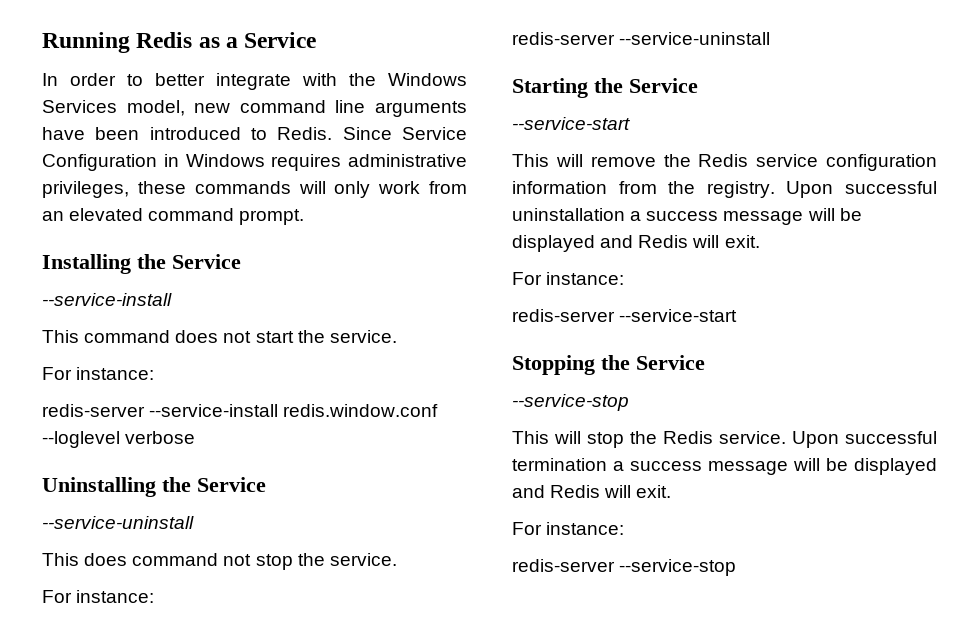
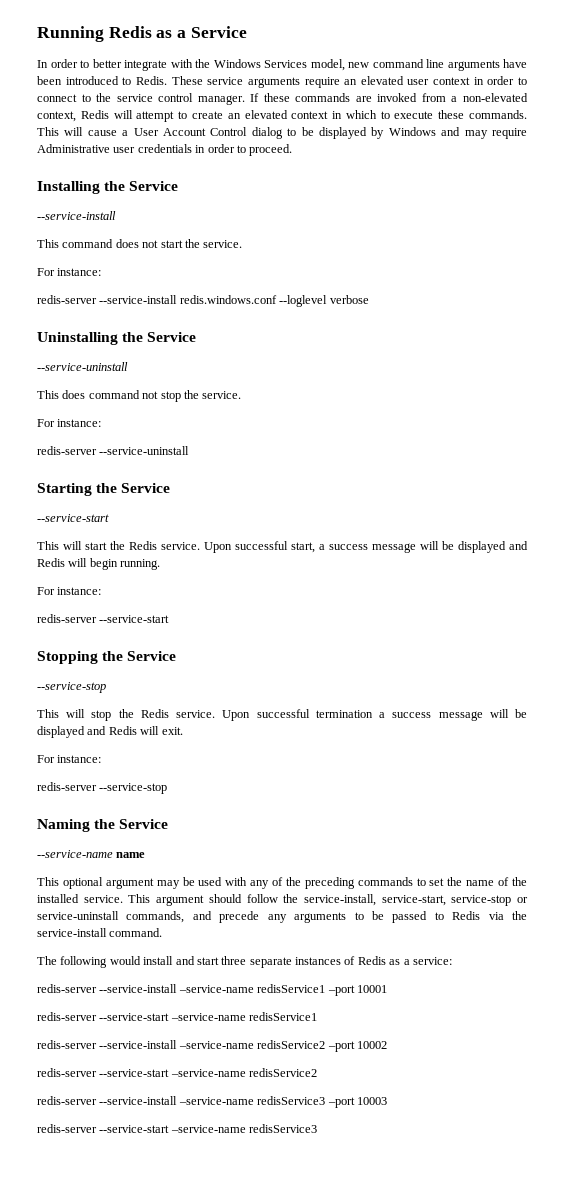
[342,127,467,140] [42,154,467,171] [42,181,467,198] [42,208,305,225] Since Service Configuration in Windows requires administrative privileges, these commands will only work from an elevated command prompt. -> [171,76,528,88] [37,93,528,105] [37,110,527,122] [37,127,527,139] [37,144,293,156] These service arguments require an elevated user context in order to connect to the service control manager. If these commands are invoked from a non-elevated context, Redis will attempt to create an elevated context in which to execute these commands. This will cause a User Account Control dialog to be displayed by Windows and may require Administrative user credentials in order to proceed.
[283,404,439,417] redis.window.conf -> [179,295,277,304] redis.windows.conf
[590,154,937,171] [512,181,937,198] [512,208,862,225] [512,235,760,252] remove the Redis service configuration information from the registry. Upon successful uninstallation a success message will be displayed and Redis will exit. -> [85,541,528,553] [37,558,161,570] start the Redis service. Upon successful start, a success message will be displayed and Redis will begin running.
(737, 567) none -> [37,819,169,832] [37,850,146,858] [37,877,527,889] [37,894,528,906] [37,911,528,923] [37,928,163,937] [37,956,452,968] [37,984,387,996] [37,1012,318,1021] [37,1040,387,1052] [37,1068,318,1077] [37,1096,387,1108] [37,1124,318,1133] // Naming the Service // --service-name name // This optional argument may be used with any of the preceding commands to set the name of the installed service. This argument should follow the service-install, service-start, service-stop or service-uninstall commands, and precede any arguments to be passed to Redis via the service-install command. // The following would install and start three separate instances of Redis as a service: // redis-server --service-install –service-name redisService1 –port 10001 // redis-server --service-start –service-name redisService1 // redis-server --service-install –service-name redisService2 –port 10002 // redis-server --service-start –service-name redisService2 // redis-server --service-install –service-name redisService3 –port 10003 // redis-server --service-start –service-name redisService3

